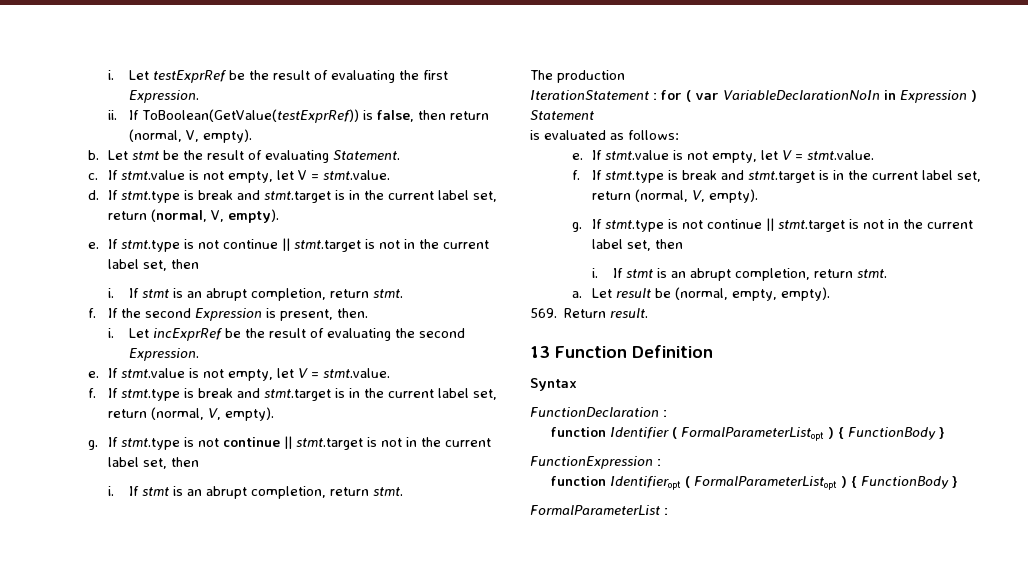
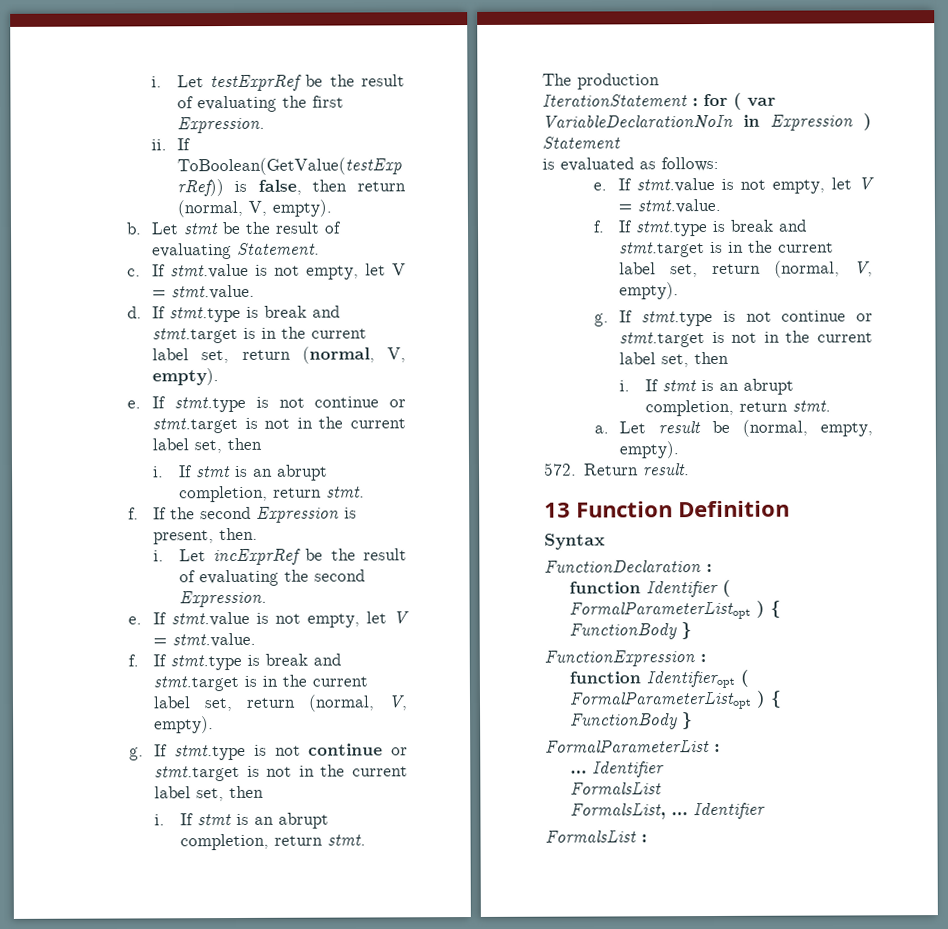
[282,238,291,251] || -> [389,399,406,408] or
[284,436,293,449] || -> [391,747,408,756] or
[766,218,775,231] || -> [856,313,873,322] or
[530,308,557,318] 569. -> [543,462,577,476] 572.
(668, 511) none -> [570,761,666,778] [570,782,663,796] [570,802,767,820] [545,830,647,844] // … Identifier // FormalsList // FormalsList, … Identifier // FormalsList :

